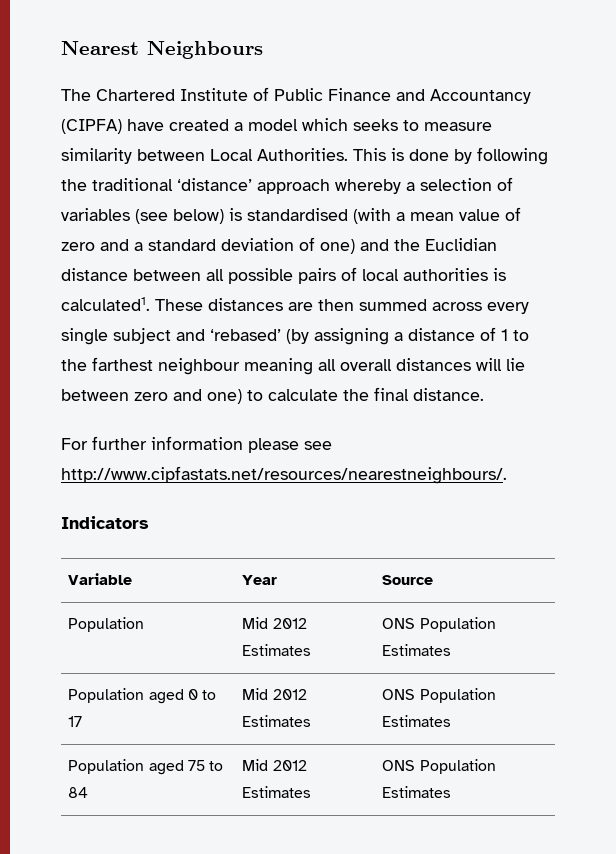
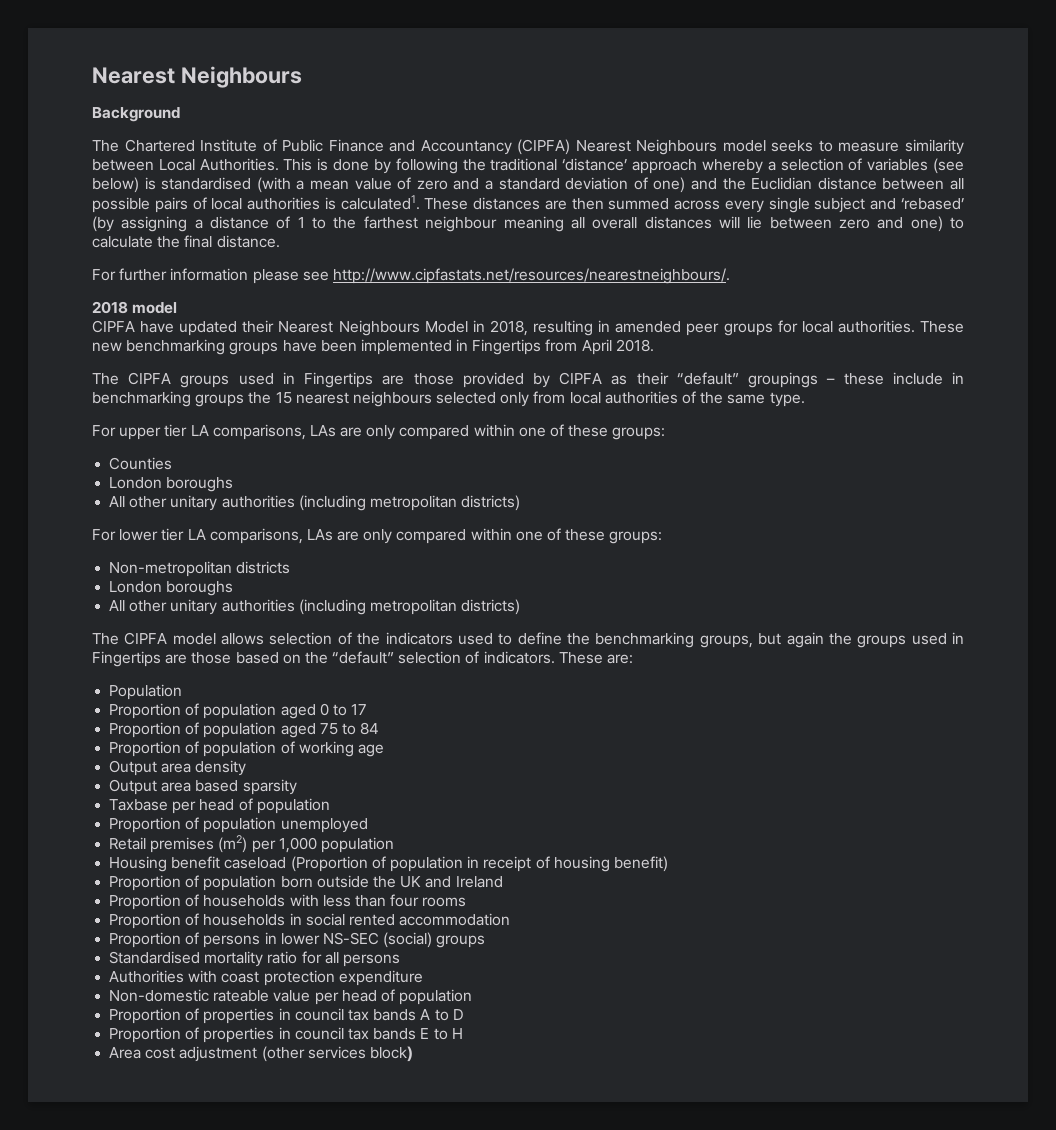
[61,41,263,59] Nearest Neighbours -> [92,66,302,88] [92,107,180,122] Nearest Neighbours // Background
[127,118,348,131] have created a model which -> [575,139,766,155] Nearest Neighbours model
[61,516,149,529] [68,573,133,585] [242,575,278,585] [382,575,434,585] [68,617,145,632] [242,617,307,629] [242,644,312,656] [382,617,496,632] [382,644,452,656] [68,688,217,704] [68,716,83,727] [242,688,307,700] [242,715,312,727] [382,688,496,703] [382,715,452,727] [68,759,224,775] [68,787,89,798] [242,759,307,771] [242,786,312,798] [382,759,496,774] [382,786,452,798] Indicators // Variable | Year | Source // Population | Mid 2012 Estimates | ONS Population Estimates // Population aged 0 to 17 | Mid 2012 Estimates | ONS Population Estimates // Population aged 75 to 84 | Mid 2012 Estimates | ONS Population Estimates -> [92,301,178,314] [92,320,965,336] [92,339,654,355] [92,372,964,388] [92,391,805,407] [92,424,666,440] [109,457,173,470] [109,477,234,492] [109,495,521,511] [92,528,663,544] [109,561,291,577] [109,581,234,596] [109,599,521,615] [92,632,964,648] [92,651,634,667] [109,684,183,700] [109,703,368,719] [109,722,380,738] [109,741,384,757] [109,760,247,776] [109,779,297,795] [109,798,330,814] [109,817,368,833] [109,835,394,853] [109,856,668,872] [109,875,503,891] [109,894,467,910] [109,913,511,929] [109,932,486,948] [109,951,400,967] [109,970,423,986] [109,989,473,1005] [109,1008,464,1024] [109,1027,463,1043] [109,1046,413,1062] 2018 model // CIPFA have updated their Nearest Neighbours Model in 2018, resulting in amended peer groups for local authorities. These new benchmarking groups have been implemented in Fingertips from April 2018. // The CIPFA groups used in Fingertips are those provided by CIPFA as their “default” groupings – these include in benchmarking groups the 15 nearest neighbours selected only from local authorities of the same type. // For upper tier LA comparisons, LAs are only compared within one of these groups: // Counties // London boroughs // All other unitary authorities (including metropolitan districts) // For lower tier LA comparisons, LAs are only compared within one of these groups: // Non-metropolitan districts // London boroughs // All other unitary authorities (including metropolitan districts) // The CIPFA model allows selection of the indicators used to define the benchmarking groups, but again the groups used in Fingertips are those based on the “default” selection of indicators. These are: // Population // Proportion of population aged 0 to 17 // Proportion of population aged 75 to 84 // Proportion of population of working age // Output area density // Output area based sparsity // Taxbase per head of population // Proportion of population unemployed // Retail premises (m2) per 1,000 population // Housing benefit caseload (Proportion of population in receipt of housing benefit) // Proportion of population born outside the UK and Ireland // Proportion of households with less than four rooms // Proportion of households in social rented accommodation // Proportion of persons in lower NS-SEC (social) groups // Standardised mortality ratio for all persons // Authorities with coast protection expenditure // Non-domestic rateable value per head of population // Proportion of properties in council tax bands A to D // Proportion of properties in council tax bands E to H // Area cost adjustment (other services block)

